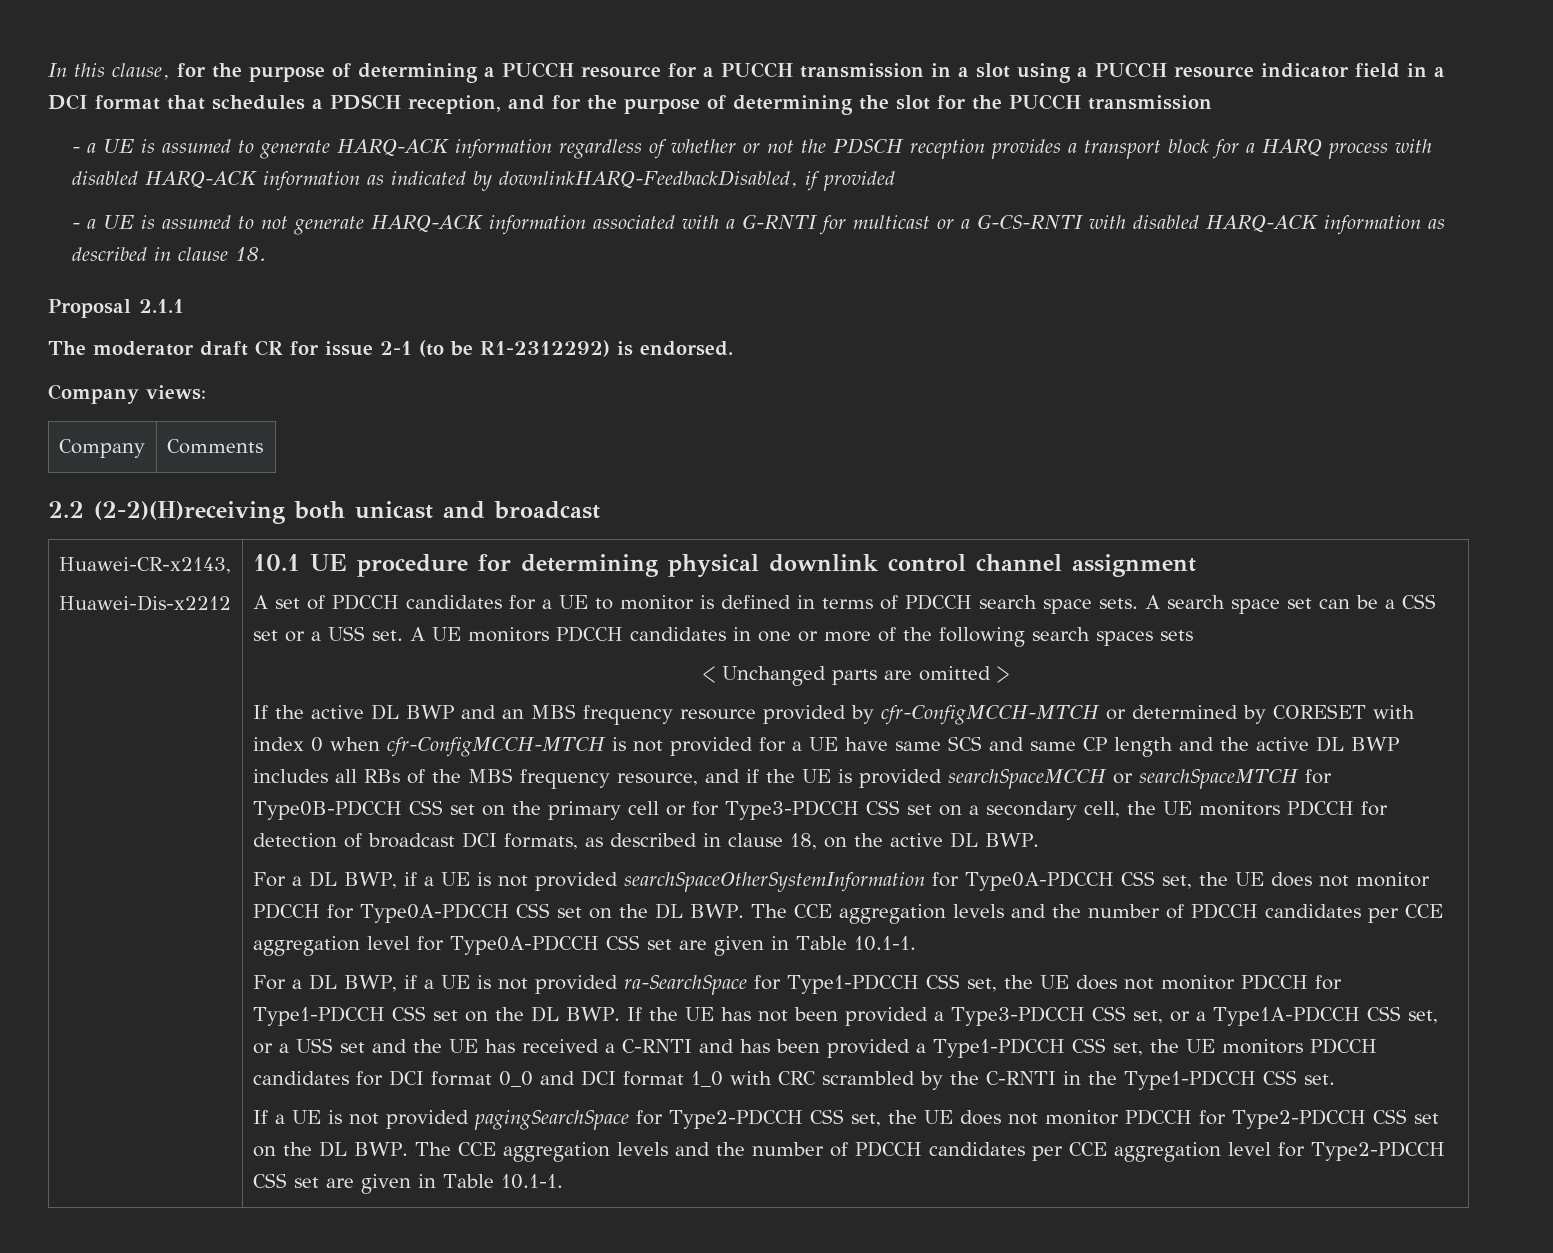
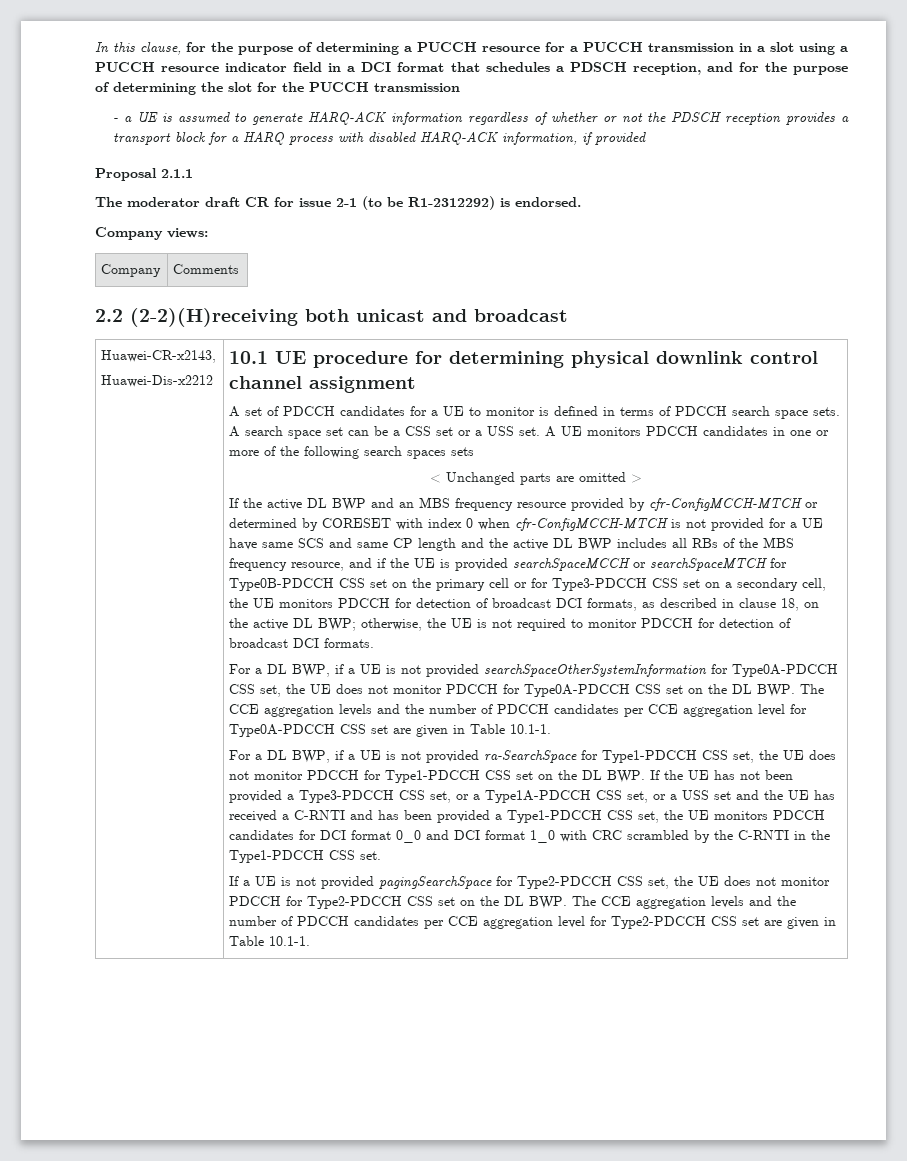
[262,170,895,191] [71,214,1445,235] [71,247,266,261] information as indicated by downlinkHARQ-FeedbackDisabled, if provided // - a UE is assumed to not generate HARQ-ACK information associated with a G-RNTI for multicast or a G-CS-RNTI with disabled HARQ-ACK information as described in clause 18. -> [501,132,646,145] information, if provided
[984,833,1039,847] BWP. -> [318,618,792,631] [229,638,375,648] BWP; otherwise, the UE is not required to monitor PDCCH for detection of broadcast DCI formats.

